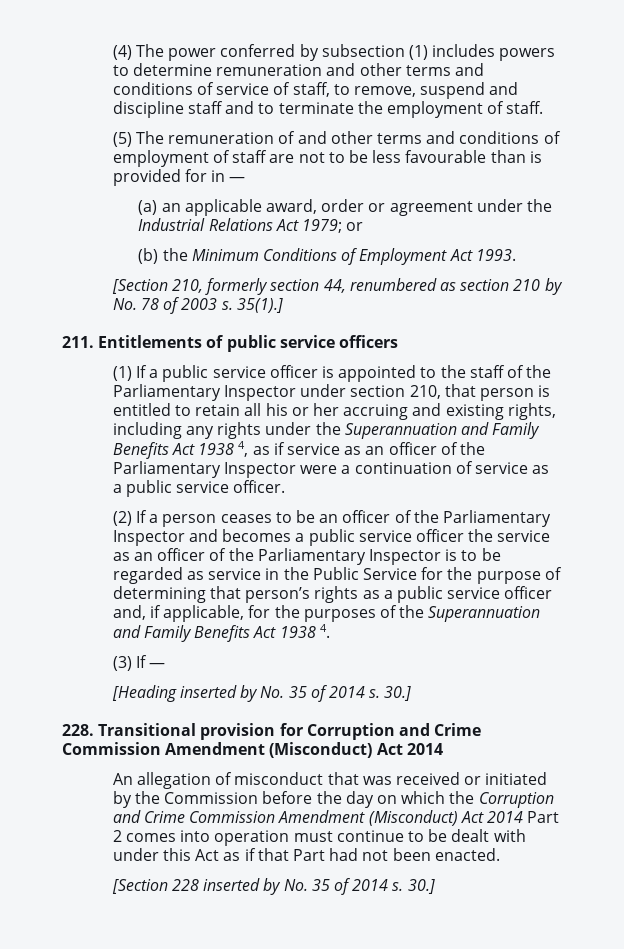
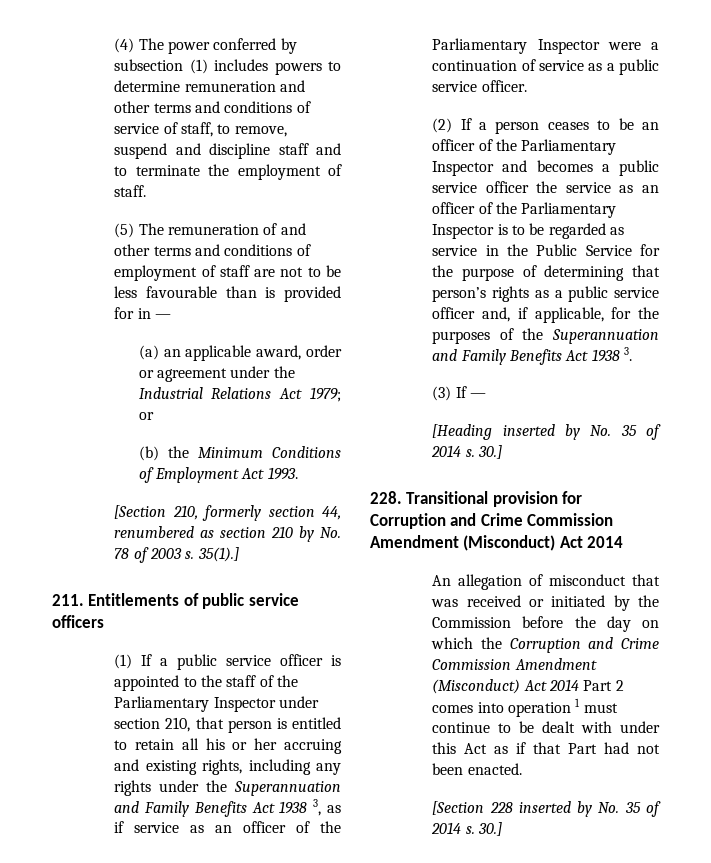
[238,441,249,457] 4, -> [313,799,322,816] 3,
[319,624,330,638] 4. -> [623,347,632,361] 3.
(290, 838) none -> [575,698,581,707] 1

